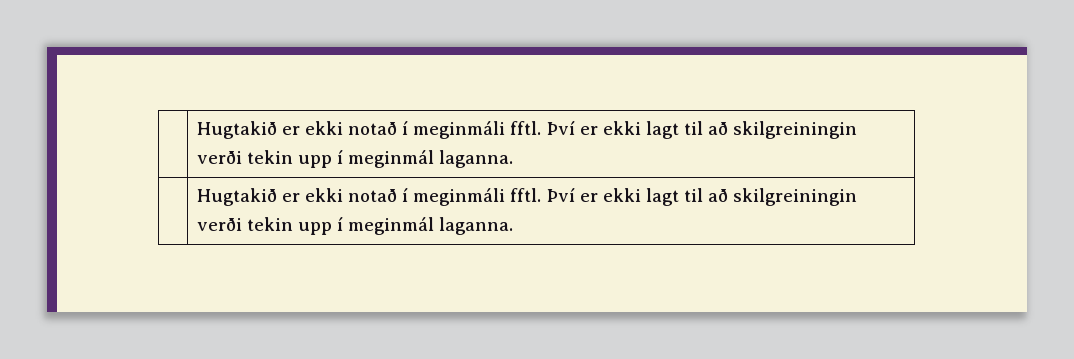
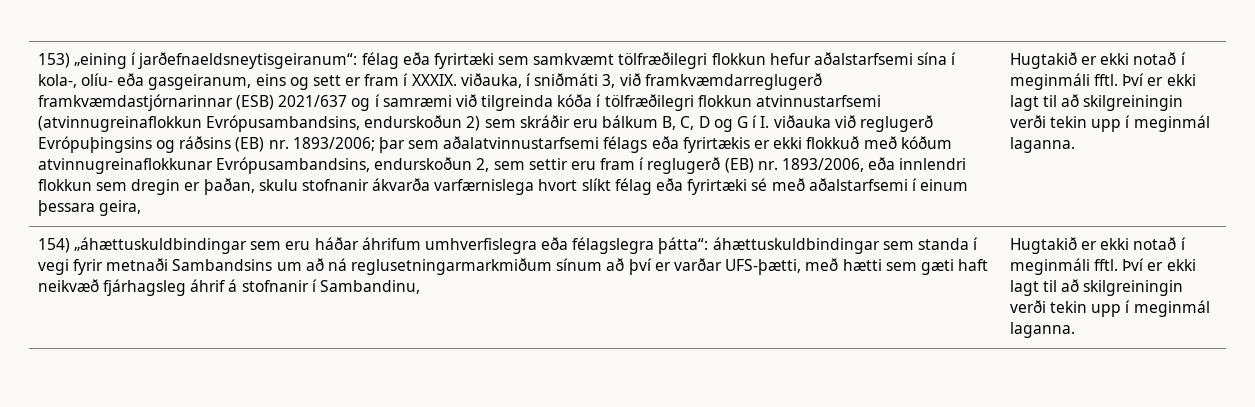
(196, 130) none -> [37,52,957,69] [37,73,822,90] [37,94,882,111] [37,115,933,132] [37,136,952,153] [37,157,967,174] [37,178,969,195] [37,200,141,216] 153) „eining í jarðefnaeldsneytisgeiranum“: félag eða fyrirtæki sem samkvæmt tölfræðilegri flokkun hefur aðalstarfsemi sína í kola-, olíu- eða gasgeiranum, eins og sett er fram í XXXIX. viðauka, í sniðmáti 3, við framkvæmdarreglugerð framkvæmdastjórnarinnar (ESB) 2021/637 og í samræmi við tilgreinda kóða í tölfræðilegri flokkun atvinnustarfsemi (atvinnugreinaflokkun Evrópusambandsins, endurskoðun 2) sem skráðir eru bálkum B, C, D og G í I. viðauka við reglugerð Evrópuþingsins og ráðsins (EB) nr. 1893/2006; þar sem aðalatvinnustarfsemi félags eða fyrirtækis er ekki flokkuð með kóðum atvinnugreinaflokkunar Evrópusambandsins, endurskoðun 2, sem settir eru fram í reglugerð (EB) nr. 1893/2006, eða innlendri flokkun sem dregin er þaðan, skulu stofnanir ákvarða varfærnislega hvort slíkt félag eða fyrirtæki sé með aðalstarfsemi í einum þessara geira,
(513, 159) none -> [37,237,979,254] [37,258,989,275] [37,279,420,296] 154) „áhættuskuldbindingar sem eru háðar áhrifum umhverfislegra eða félagslegra þátta“: áhættuskuldbindingar sem standa í vegi fyrir metnaði Sambandsins um að ná reglusetningarmarkmiðum sínum að því er varðar UFS-þætti, með hætti sem gæti haft neikvæð fjárhagsleg áhrif á stofnanir í Sambandinu,

